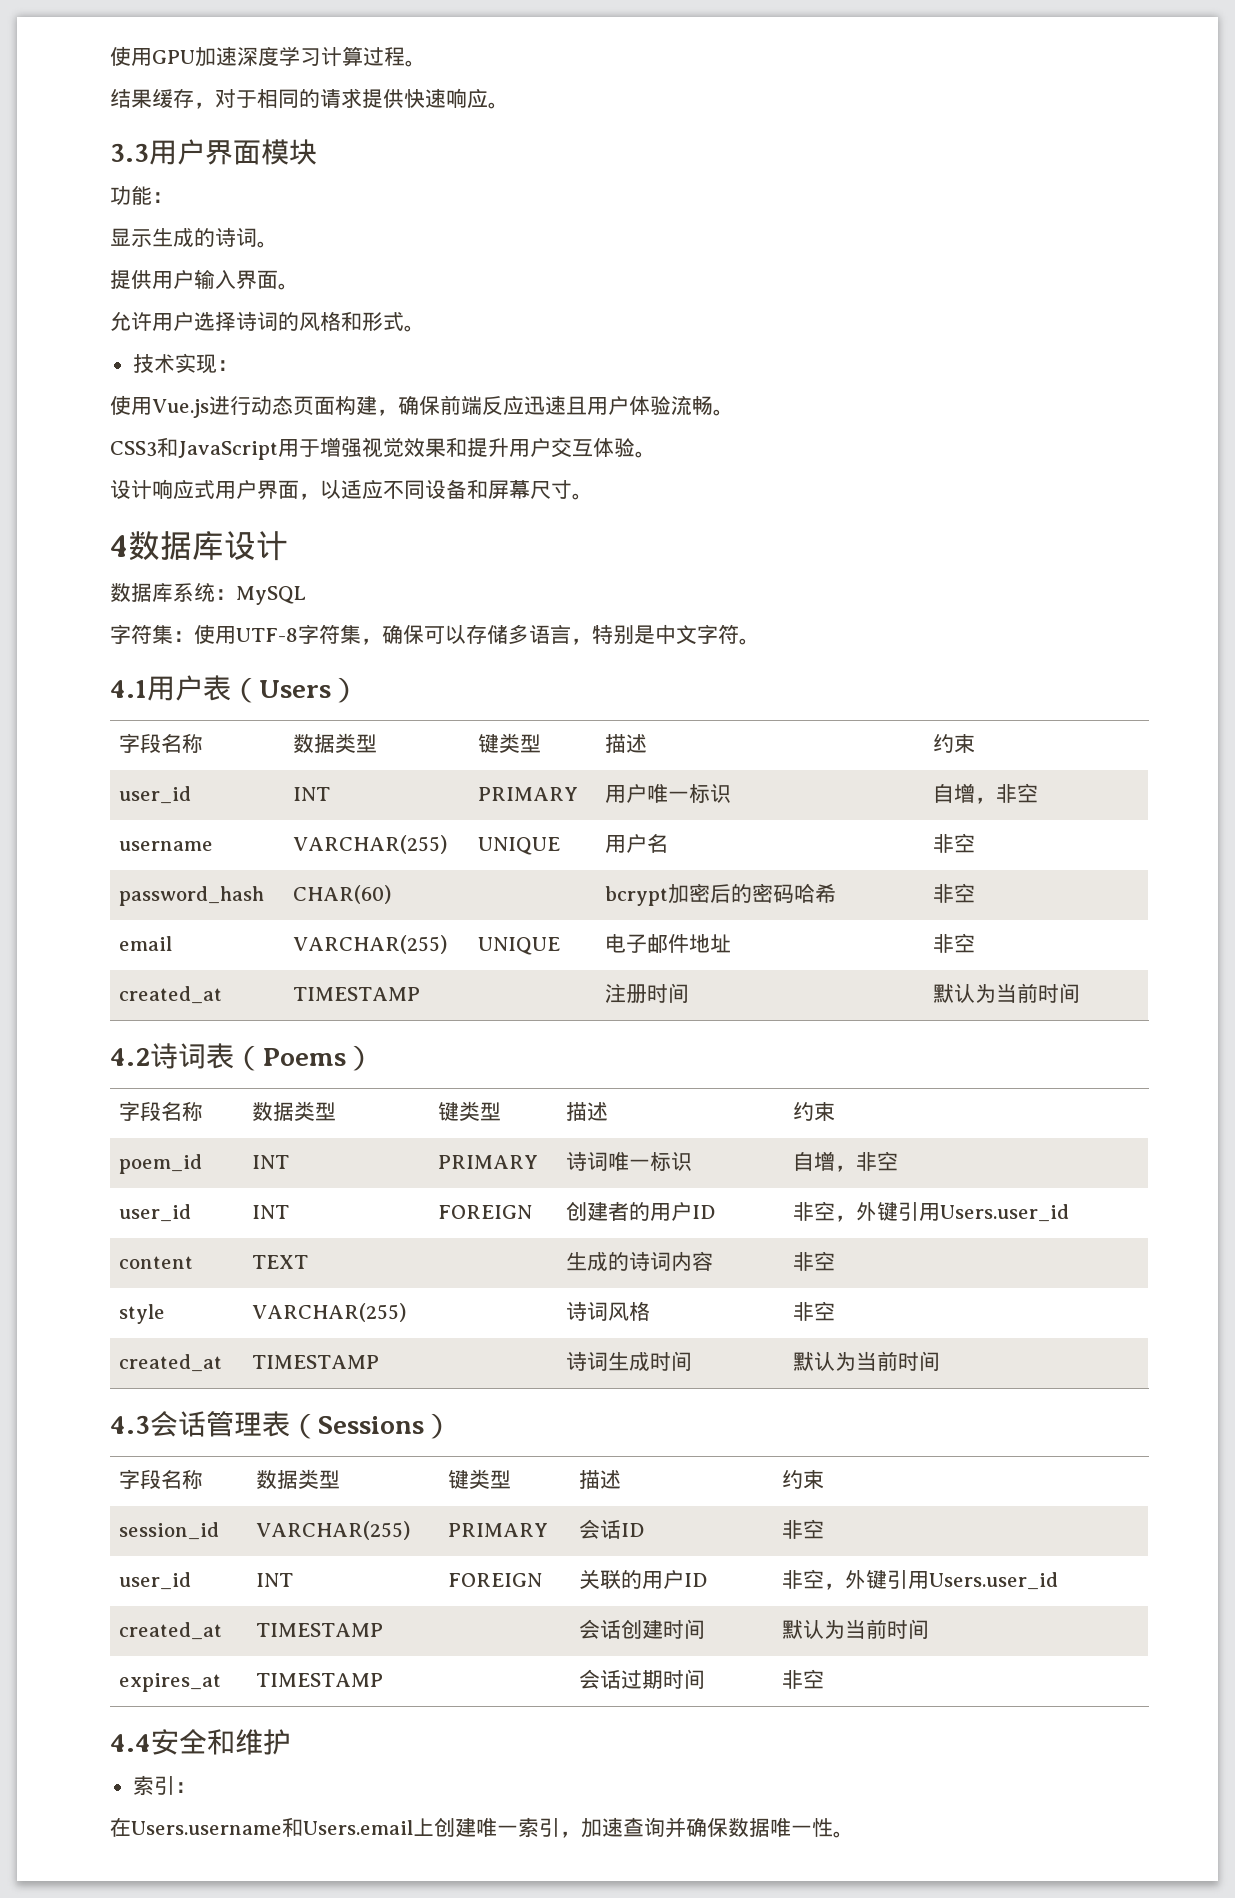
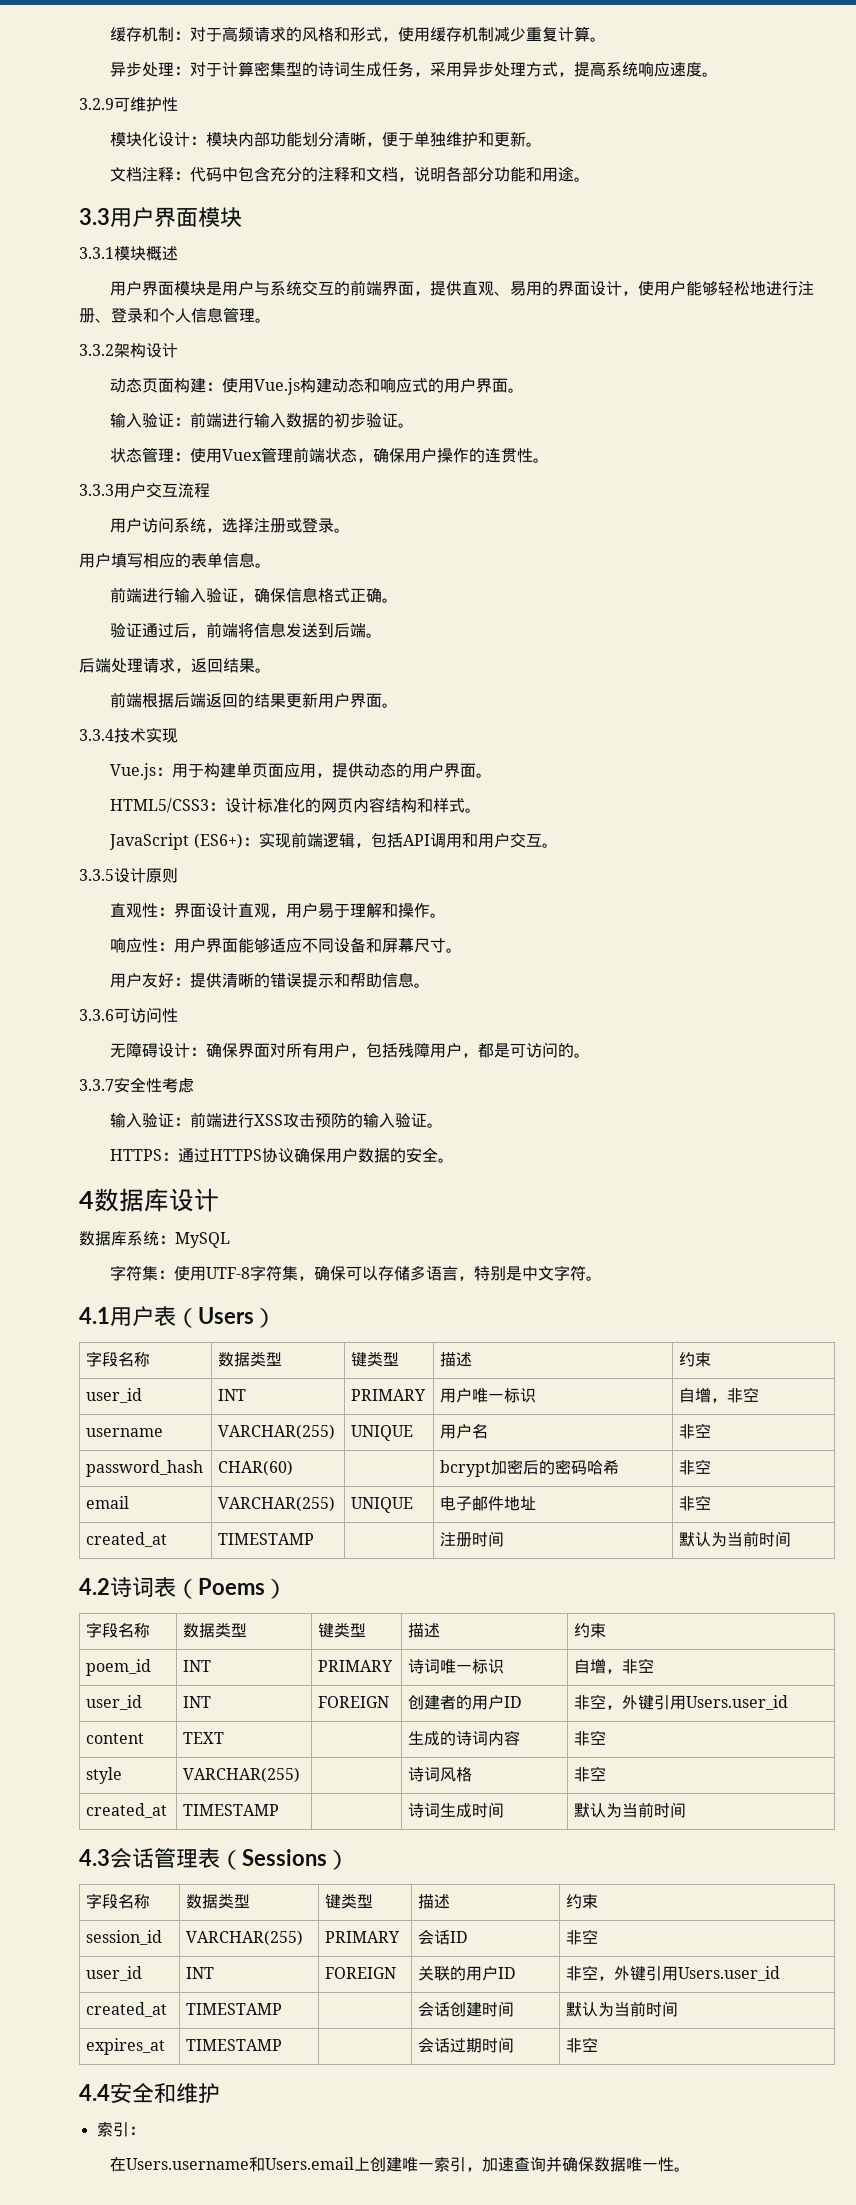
[110,46,426,67] [110,88,488,109] 使用GPU加速深度学习计算过程。 // 结果缓存，对于相同的请求提供快速响应 -> [110,26,607,42] [110,61,719,77] [79,97,178,112] [110,131,543,147] [110,166,575,182] 缓存机制：对于高频请求的风格和形式，使用缓存机制减少重复计算。 // 异步处理：对于计算密集型的诗词生成任务，采用异步处理方式，提高系统响应速度。 // 3.2.9可维护性 // 模块化设计：模块内部功能划分清晰，便于单独维护和更新。 // 文档注释：代码中包含充分的注释和文档，说明各部分功能和用途
[110,185,173,205] [110,227,278,248] [110,269,299,290] [110,311,425,332] [132,353,238,374] [110,395,734,418] [110,437,656,460] [110,479,341,500] 功能： // 显示生成的诗词。 // 提供用户输入界面。 // 允许用户选择诗词的风格和形式。 // 技术实现： // 使用Vue.js进行动态页面构建，确保前端反应迅速且用户体验流畅。 // CSS3和JavaScript用于增强视觉效果和提升用户交互体验。 // 设计响应式用户界面，以 -> [79,246,178,261] [110,280,815,296] [79,307,271,323] [79,343,178,358] [110,377,525,395] [110,412,415,428] [110,447,550,463] [79,483,210,498] [110,517,351,533] [79,552,271,568] [110,587,399,603] [110,622,383,638] [79,657,271,673] [110,692,399,708] [79,727,178,743] [110,762,493,780] [110,797,482,813] [109,832,558,850] [79,868,178,883] [110,903,447,918] [110,937,271,953] 3.3.1模块概述 // 用户界面模块是用户与系统交互的前端界面，提供直观、易用的界面设计，使用户能够轻松地进行注册、登录和个人信息管理。 // 3.3.2架构设计 // 动态页面构建：使用Vue.js构建动态和响应式的用户界面。 // 输入验证：前端进行输入数据的初步验证。 // 状态管理：使用Vuex管理前端状态，确保用户操作的连贯性。 // 3.3.3用户交互流程 // 用户访问系统，选择注册或登录。 // 用户填写相应的表单信息。 // 前端进行输入验证，确保信息格式正确。 // 验证通过后，前端将信息发送到后端。 // 后端处理请求，返回结果。 // 前端根据后端返回的结果更新用户界面。 // 3.3.4技术实现 // Vue.js：用于构建单页面应用，提供动态的用户界面。 // HTML5/CSS3：设计标准化的网页内容结构和样式。 // JavaScript (ES6+)：实现前端逻辑，包括API调用和用户交互。 // 3.3.5设计原则 // 直观性：界面设计直观，用户易于理解和操作。 // 响应性：用户界面能够
(593, 496) none -> [110,972,431,988] [79,1007,178,1023] [110,1042,591,1058] [79,1077,194,1093] [110,1112,444,1128] [110,1147,455,1163] // 用户友好：提供清晰的错误提示和帮助信息。 // 3.3.6可访问性 // 无障碍设计：确保界面对所有用户，包括残障用户，都是可访问的。 // 3.3.7安全性考虑 // 输入验证：前端进行XSS攻击预防的输入验证。 // HTTPS：通过HTTPS协议确保用户数据的安全。

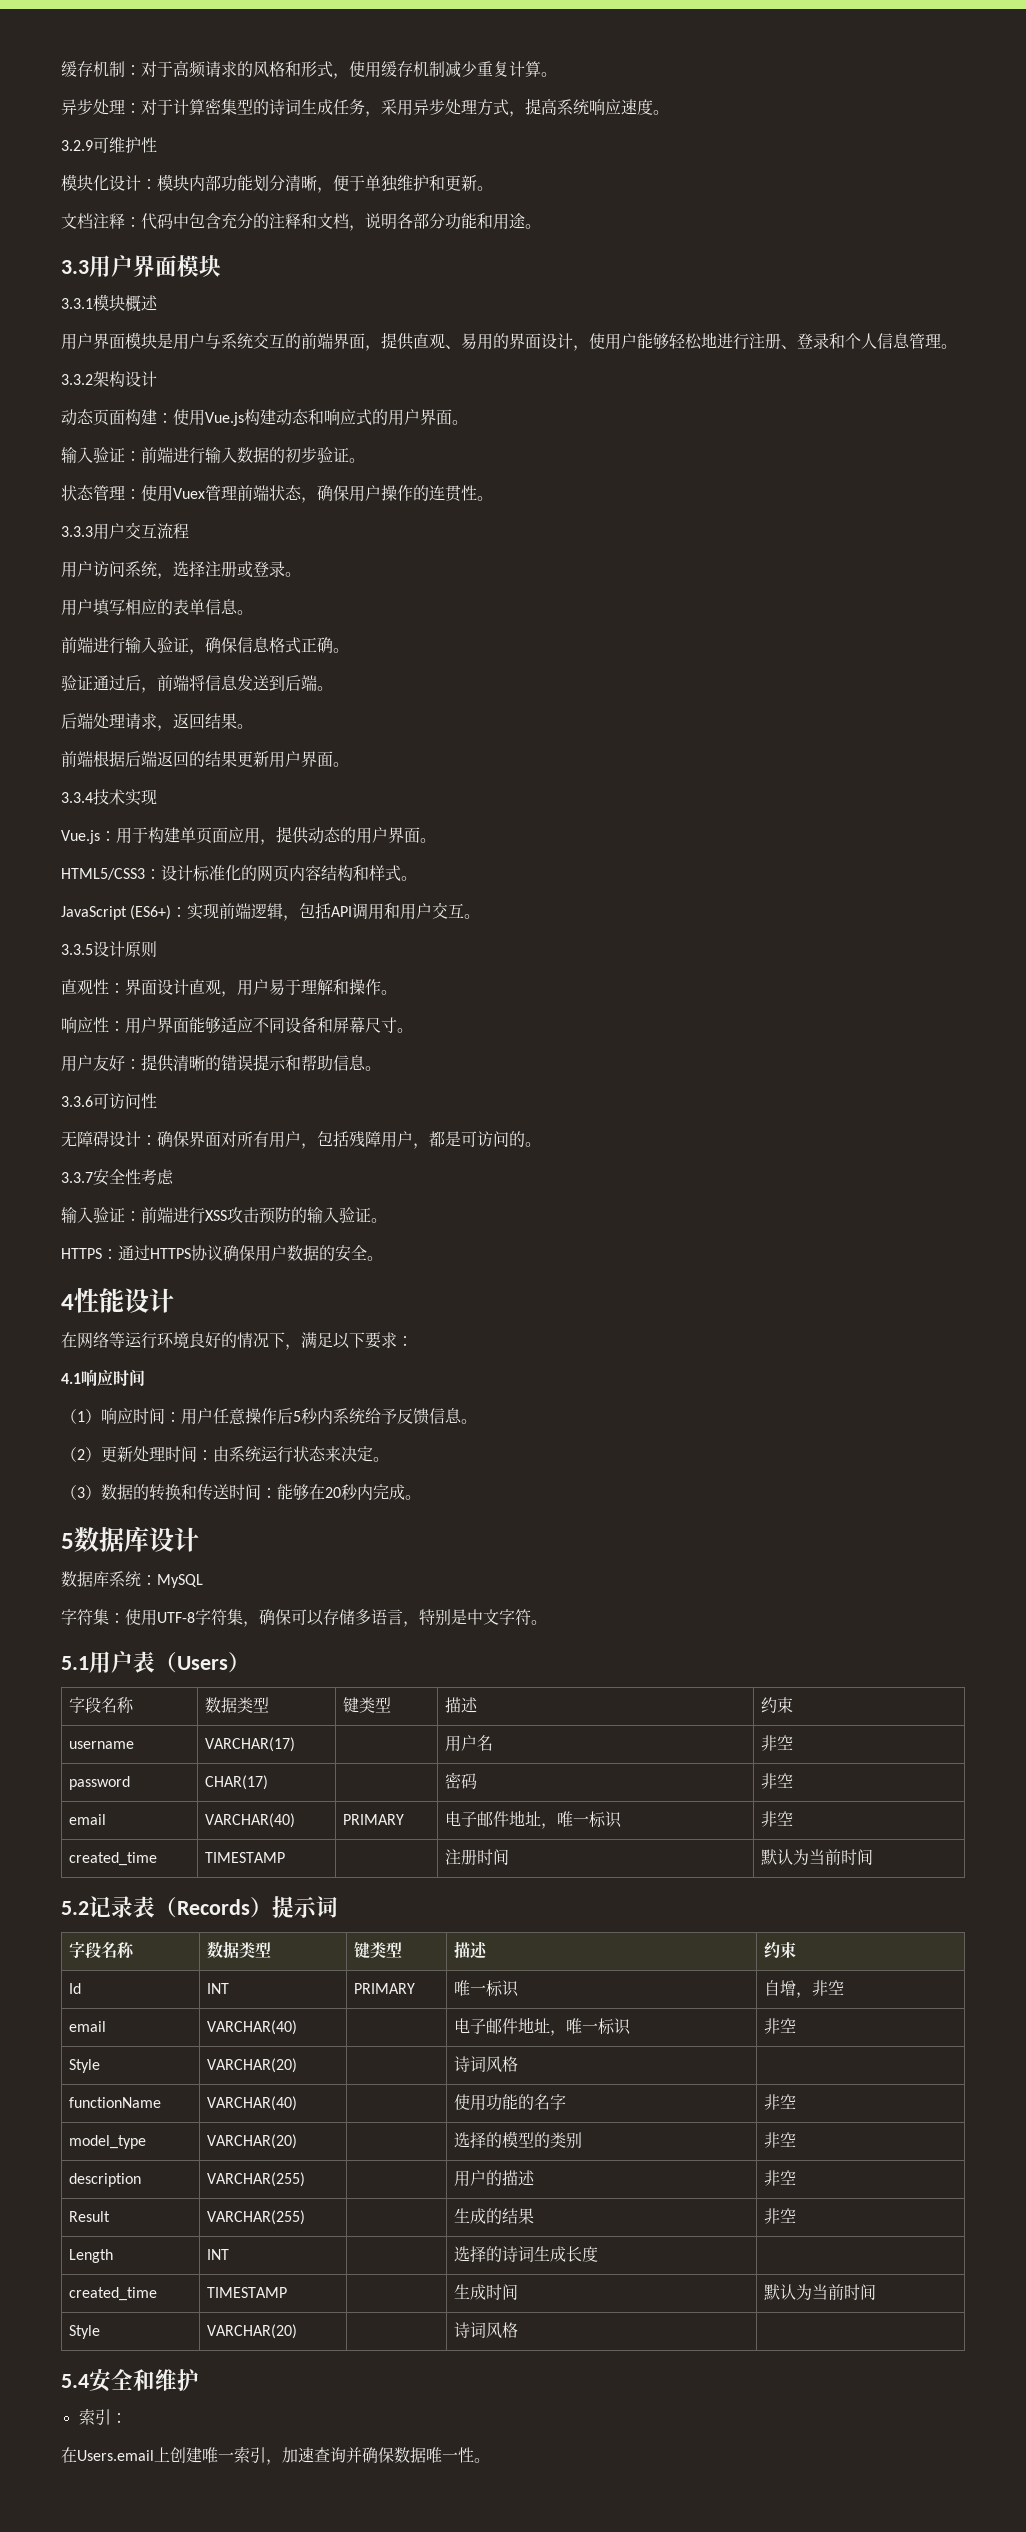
(94, 1200) none -> [74,1287,174,1313] [61,1332,413,1350] [61,1369,145,1387] [61,1408,477,1425] [61,1446,389,1463] [61,1484,421,1501] [61,1533,74,1549] 性能设计 // 在网络等运行环境良好的情况下，满足以下要求： // 4.1响应时间 // （1）响应时间：用户任意操作后5秒内系统给予反馈信息。 // （2）更新处理时间：由系统运行状态来决定。 // （3）数据的转换和传送时间：能够在20秒内完成。 // 5
[79,1307,110,1324] 4.1 -> [61,1656,89,1670] 5.1
[86,1388,143,1403] [218,1389,247,1401] [351,1389,427,1401] [440,1388,537,1403] [679,1387,760,1403] // user_id | INT | PRIMARY | 用户唯一标识 | 自增，非空 -> (793, 1705) none
[218,1424,336,1440] [351,1425,414,1441] VARCHAR(255) | UNIQUE -> [204,1737,295,1752] VARCHAR(17) |
[86,1460,204,1477] [218,1460,294,1476] [440,1459,556,1477] password_hash | CHAR(60) | | bcrypt加密后的 -> [68,1776,130,1790] [204,1775,268,1790] password | CHAR(17) | |
[587,1459,620,1475] [679,1459,712,1475] [86,1496,130,1509] [218,1496,336,1512] [351,1497,414,1513] [440,1496,537,1511] [679,1495,712,1511] [86,1532,168,1547] 哈希 | 非空 // email | VARCHAR(255) | UNIQUE | 电子邮件地址 | 非空 // created_at -> [760,1773,793,1789] [68,1814,106,1825] [204,1813,295,1828] [342,1814,404,1825] [444,1810,622,1829] [760,1811,793,1827] [68,1852,157,1866] | 非空 // email | VARCHAR(40) | PRIMARY | 电子邮件地址，唯一标识 | 非空 // created_time
[79,1577,287,1599] [86,1622,151,1638] [183,1622,248,1638] [318,1622,367,1638] [408,1623,441,1638] [574,1623,607,1638] [86,1659,152,1676] [183,1660,212,1672] [318,1660,394,1672] [408,1659,505,1674] [574,1658,655,1674] [86,1695,143,1710] [183,1696,212,1708] [318,1696,390,1708] [408,1695,523,1710] [574,1694,789,1710] [86,1733,145,1744] [183,1732,225,1744] [408,1730,521,1746] [574,1730,607,1746] [86,1767,123,1784] [183,1767,301,1783] [408,1767,473,1782] [574,1766,607,1782] [86,1803,168,1818] [183,1804,280,1816] [408,1803,441,1818] 4.2诗词表（Poems） // 字段名称 | 数据类型 | 键类型 | 描述 | 约束 // poem_id | INT | PRIMARY | 诗词唯一标识 | 自增，非空 // user_id | INT | FOREIGN | 创建者的用户ID | 非空，外键引用Users.user_id // content | TEXT | | 生成的诗词内容 | 非空 // style | VARCHAR(255) | | 诗词风格 | 非空 // created_at | TIMESTAMP | | 诗词 -> [61,1896,338,1918] [68,1941,135,1959] [206,1941,271,1959] [353,1942,402,1959] [453,1941,487,1959] [763,1942,796,1958] [68,1983,81,1994] [206,1983,229,1994] [353,1983,415,1994] [453,1980,519,1997] [763,1980,844,1998] [68,2021,106,2032] [206,2020,297,2035] [453,2017,631,2036] [763,2018,796,2034] [68,2059,100,2073] [206,2058,297,2073] [453,2056,518,2073] [68,2097,161,2108] [206,2096,297,2111] [453,2094,566,2111] [763,2094,796,2110] [68,2135,146,2149] [206,2134,297,2149] [453,2131,582,2148] [763,2132,796,2148] [68,2173,141,2187] [206,2172,305,2187] [453,2170,535,2187] [763,2170,796,2186] [68,2211,110,2222] [206,2210,305,2225] [453,2208,534,2224] [763,2208,796,2224] [68,2249,113,2263] [206,2249,229,2260] [453,2246,598,2262] [68,2287,157,2301] [206,2287,287,2298] 5.2记录表（Records）提示词 // 字段名称 | 数据类型 | 键类型 | 描述 | 约束 // Id | INT | PRIMARY | 唯一标识 | 自增，非空 // email | VARCHAR(40) | | 电子邮件地址，唯一标识 | 非空 // Style | VARCHAR(20) | | 诗词风格 | // functionName | VARCHAR(40) | | 使用功能的名字 | 非空 // model_type | VARCHAR(20) | | 选择的模型的类别 | 非空 // description | VARCHAR(255) | | 用户的描述 | 非空 // Result | VARCHAR(255) | | 生成的结果 | 非空 // Length | INT | | 选择的诗词生成长度 | // created_time | TIMESTAMP | |
[79,1848,349,1870] [86,1893,151,1909] [186,1893,251,1909] [325,1893,374,1909] [418,1894,451,1909] [566,1894,599,1909] [86,1930,163,1945] [186,1930,304,1946] [325,1931,401,1943] [418,1929,469,1945] [566,1929,599,1945] [86,1966,143,1981] [186,1967,215,1979] [325,1967,397,1979] [418,1966,517,1981] [566,1965,781,1981] [86,2002,168,2017] [186,2003,283,2015] [418,2001,515,2017] [566,2001,679,2017] [86,2038,166,2055] [186,2039,283,2051] [418,2037,515,2053] [566,2037,599,2053] [79,2084,110,2101] // 4.3会话管理表（Sessions） // 字段名称 | 数据类型 | 键类型 | 描述 | 约束 // session_id | VARCHAR(255) | PRIMARY | 会话ID | 非空 // user_id | INT | FOREIGN | 关联的用户ID | 非空，外键引用Users.user_id // created_at | TIMESTAMP | | 会话创建时间 | 默认为当前时间 // expires_at | TIMESTAMP | | 会话过期时间 | 非空 // 4.4 -> [68,2325,100,2339] [206,2324,297,2339] [453,2322,518,2339] [61,2374,89,2388] // Style | VARCHAR(20) | | 诗词风格 | // 5.4
[126,2157,266,2172] Users.username和 -> (77, 2455) none

